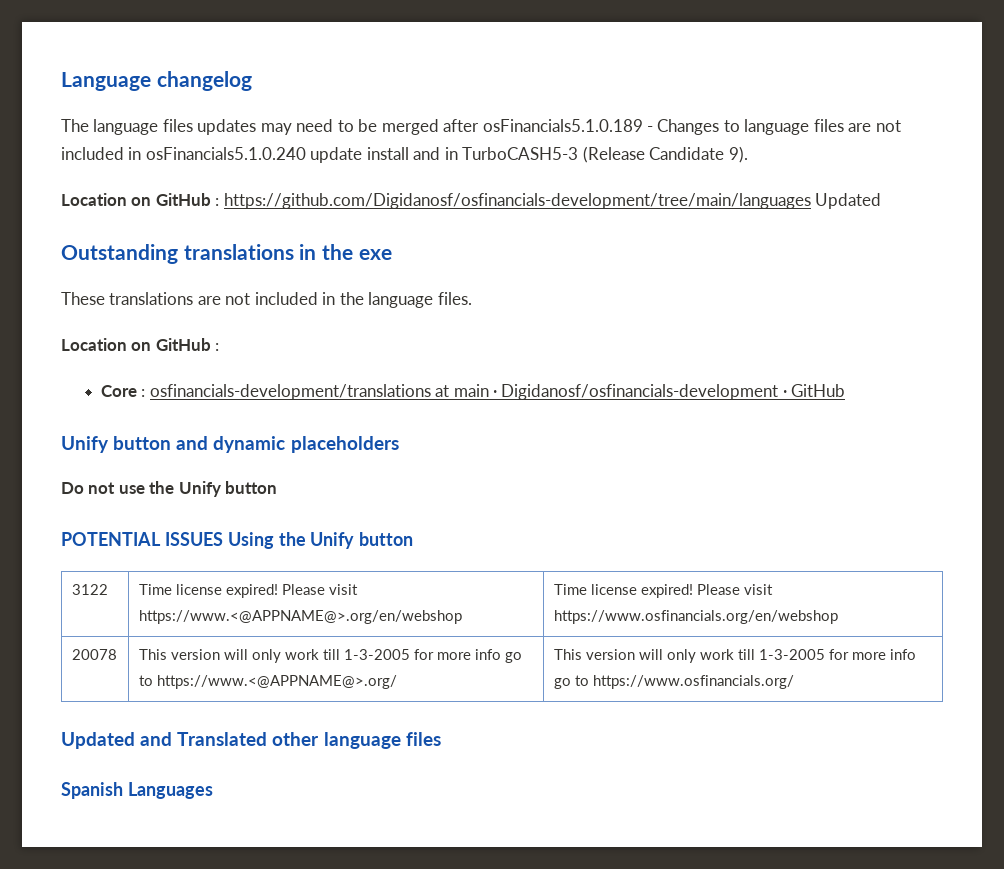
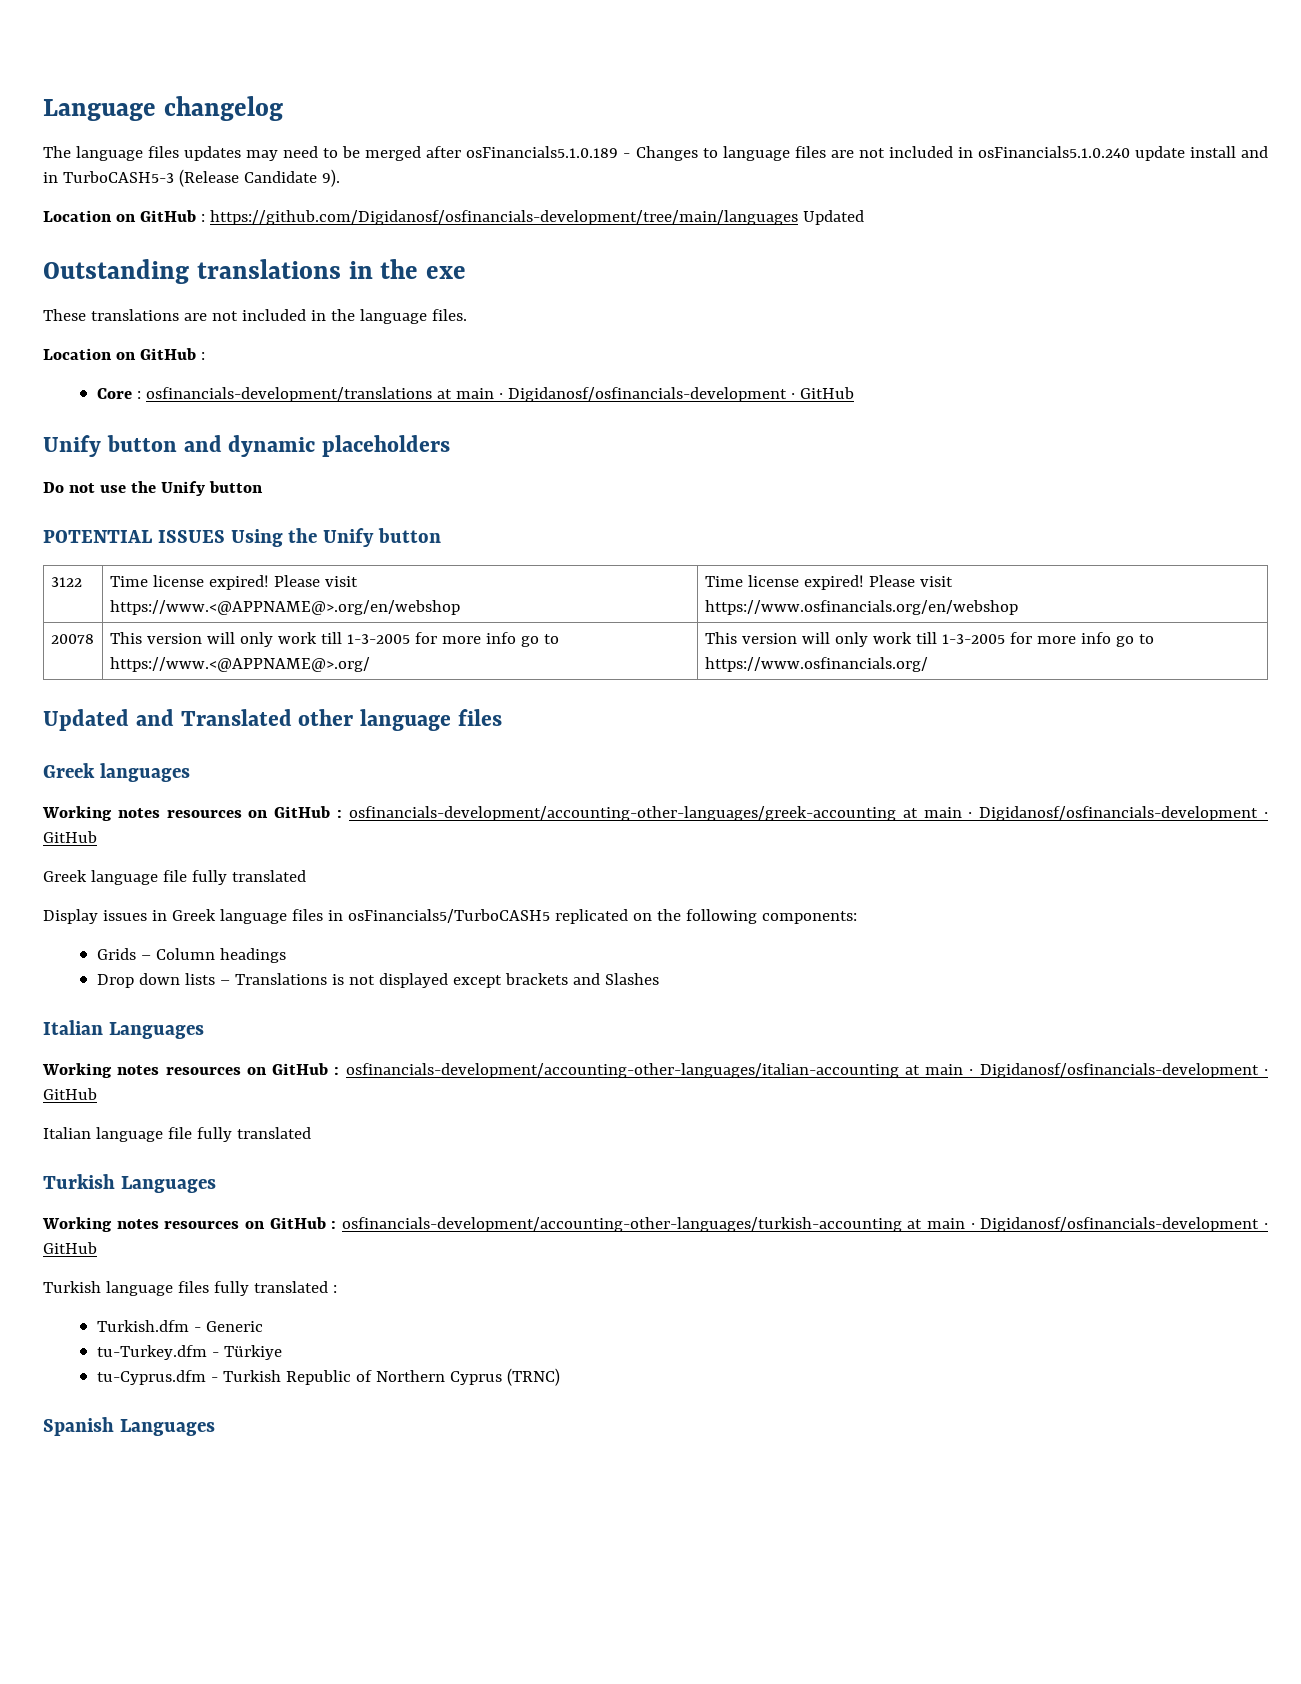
(441, 739) none -> [43,763,190,782] [42,806,1269,821] [43,831,97,843] [43,870,306,885] [43,909,857,924] [96,948,286,963] [96,973,659,988] [43,1020,204,1039] [42,1063,1268,1078] [43,1088,97,1100] [43,1127,311,1142] [43,1174,216,1193] [42,1217,1269,1232] [43,1242,97,1254] [43,1281,337,1296] [96,1320,263,1332] [96,1345,282,1360] [96,1368,560,1386] // Greek languages // Working notes resources on GitHub : osfinancials-development/accounting-other-languages/greek-accounting at main · Digidanosf/osfinancials-development · GitHub // Greek language file fully translated // Display issues in Greek language files in osFinancials5/TurboCASH5 replicated on the following components: // Grids – Column headings // Drop down lists – Translations is not displayed except brackets and Slashes // Italian Languages // Working notes resources on GitHub : osfinancials-development/accounting-other-languages/italian-accounting at main · Digidanosf/osfinancials-development · GitHub // Italian language file fully translated // Turkish Languages // Working notes resources on GitHub : osfinancials-development/accounting-other-languages/turkish-accounting at main · Digidanosf/osfinancials-development · GitHub // Turkish language files fully translated : // Turkish.dfm - Generic // tu-Turkey.dfm - Türkiye // tu-Cyprus.dfm - Turkish Republic of Northern Cyprus (TRNC)

